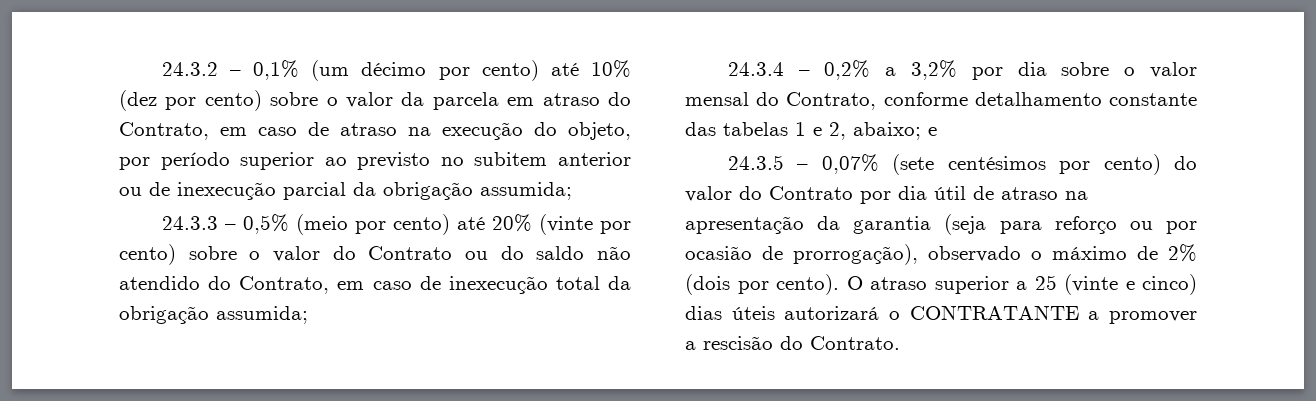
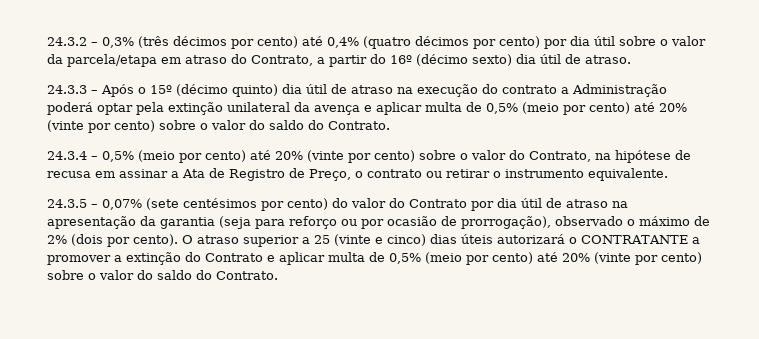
[253,60,631,81] [119,90,631,111] [119,122,631,140] [119,152,631,170] [119,182,572,200] [161,216,218,230] 0,1% (um décimo por cento) até 10% (dez por cento) sobre o valor da parcela em atraso do Contrato, em caso de atraso na execução do objeto, por período superior ao previsto no subitem anterior ou de inexecução parcial da obrigação assumida; // 24.3.3 -> [102,36,706,49] [47,54,631,67] [47,84,667,97] [47,102,687,115] [47,120,390,133] [47,151,87,160] 0,3% (três décimos por cento) até 0,4% (quatro décimos por cento) por dia útil sobre o valor da parcela/etapa em atraso do Contrato, a partir do 16º (décimo sexto) dia útil de atraso. // 24.3.3 – Após o 15º (décimo quinto) dia útil de atraso na execução do contrato a Administração poderá optar pela extinção unilateral da avença e aplicar multa de 0,5% (meio por cento) até 20% (vinte por cento) sobre o valor do saldo do Contrato. // 24.3.4
[368,246,631,260] [119,276,631,294] [119,306,308,324] [727,60,1197,80] [685,92,1197,110] [685,122,937,140] Contrato ou do saldo não atendido do Contrato, em caso de inexecução total da obrigação assumida; // 24.3.4 – 0,2% a 3,2% por dia sobre o valor mensal do Contrato, conforme detalhamento constante das tabelas 1 e 2, abaixo; e -> [529,150,691,163] [47,168,668,181] Contrato, na hipótese de recusa em assinar a Ata de Registro de Preço, o contrato ou retirar o instrumento equivalente.
[703,336,773,350] rescisão -> [126,252,702,265] [47,270,192,280] extinção do Contrato e aplicar multa de 0,5% (meio por cento) até 20% (vinte por cento) sobre o valor do saldo

